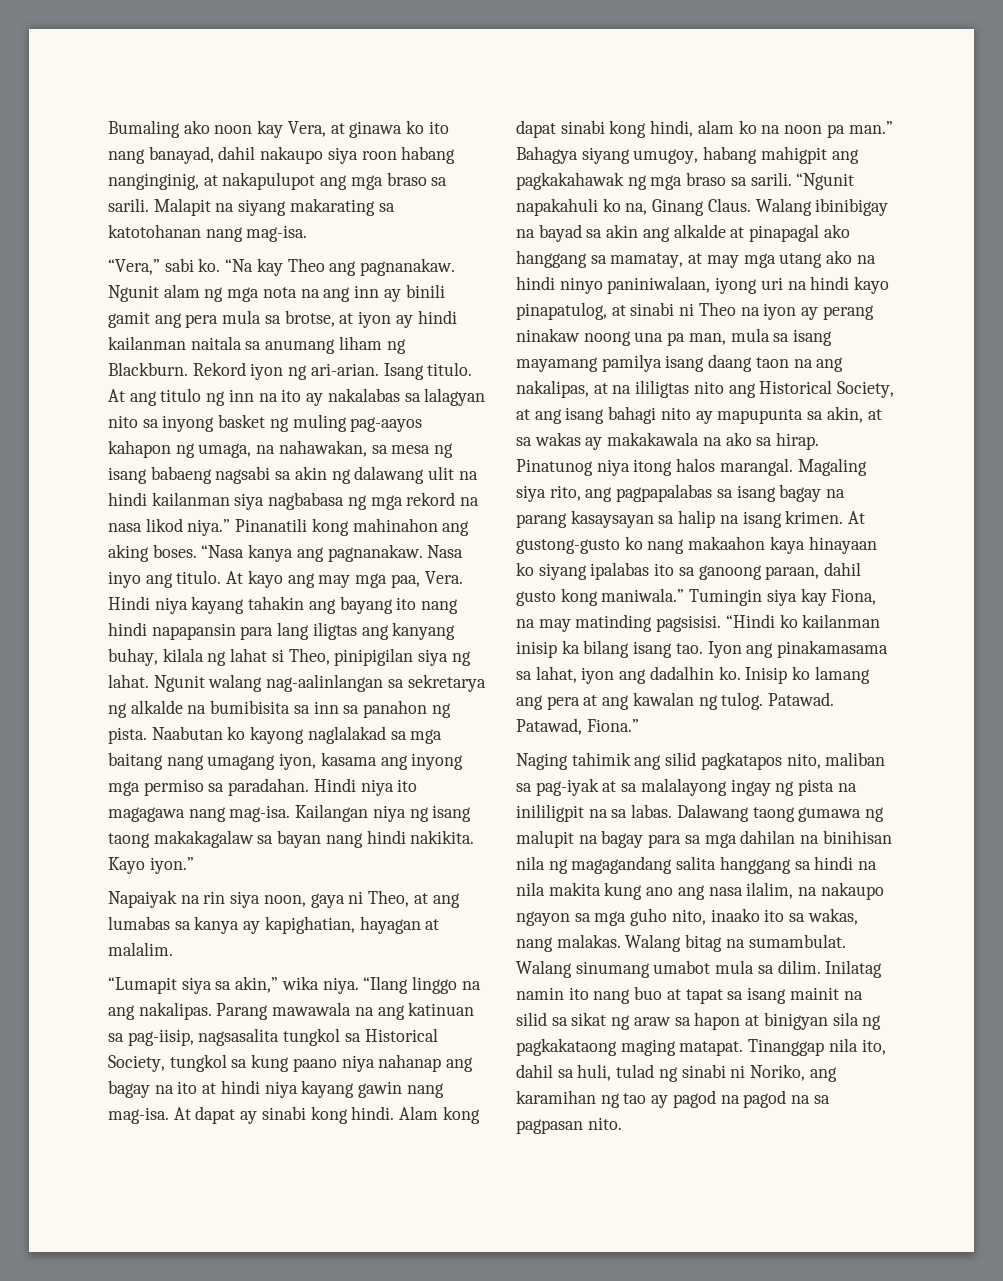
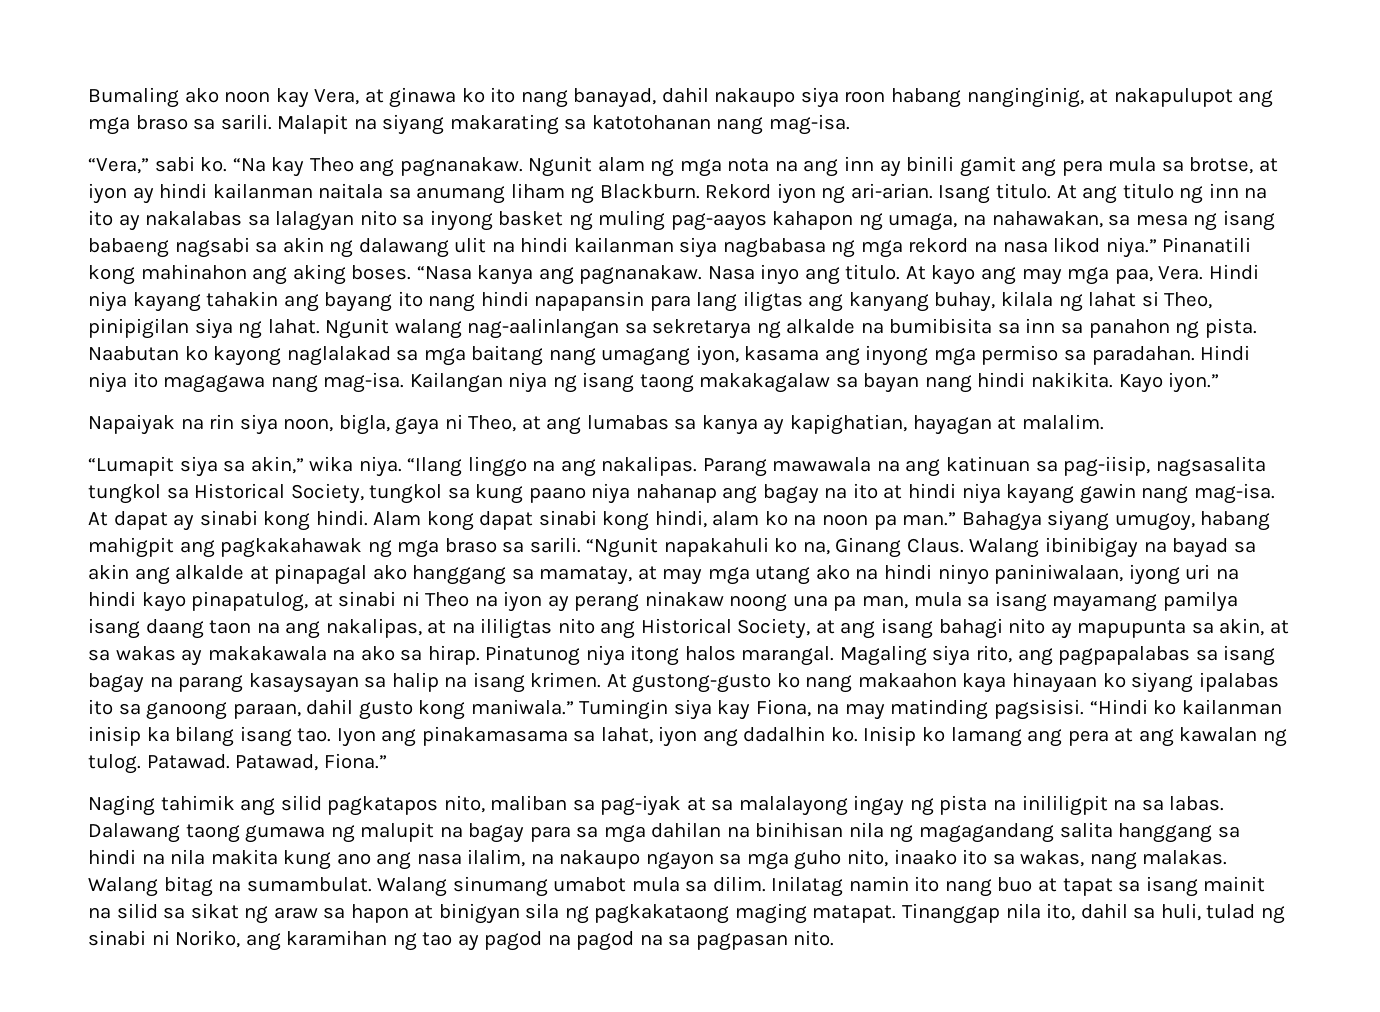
(306, 901) none -> [338,414,390,435] bigla,

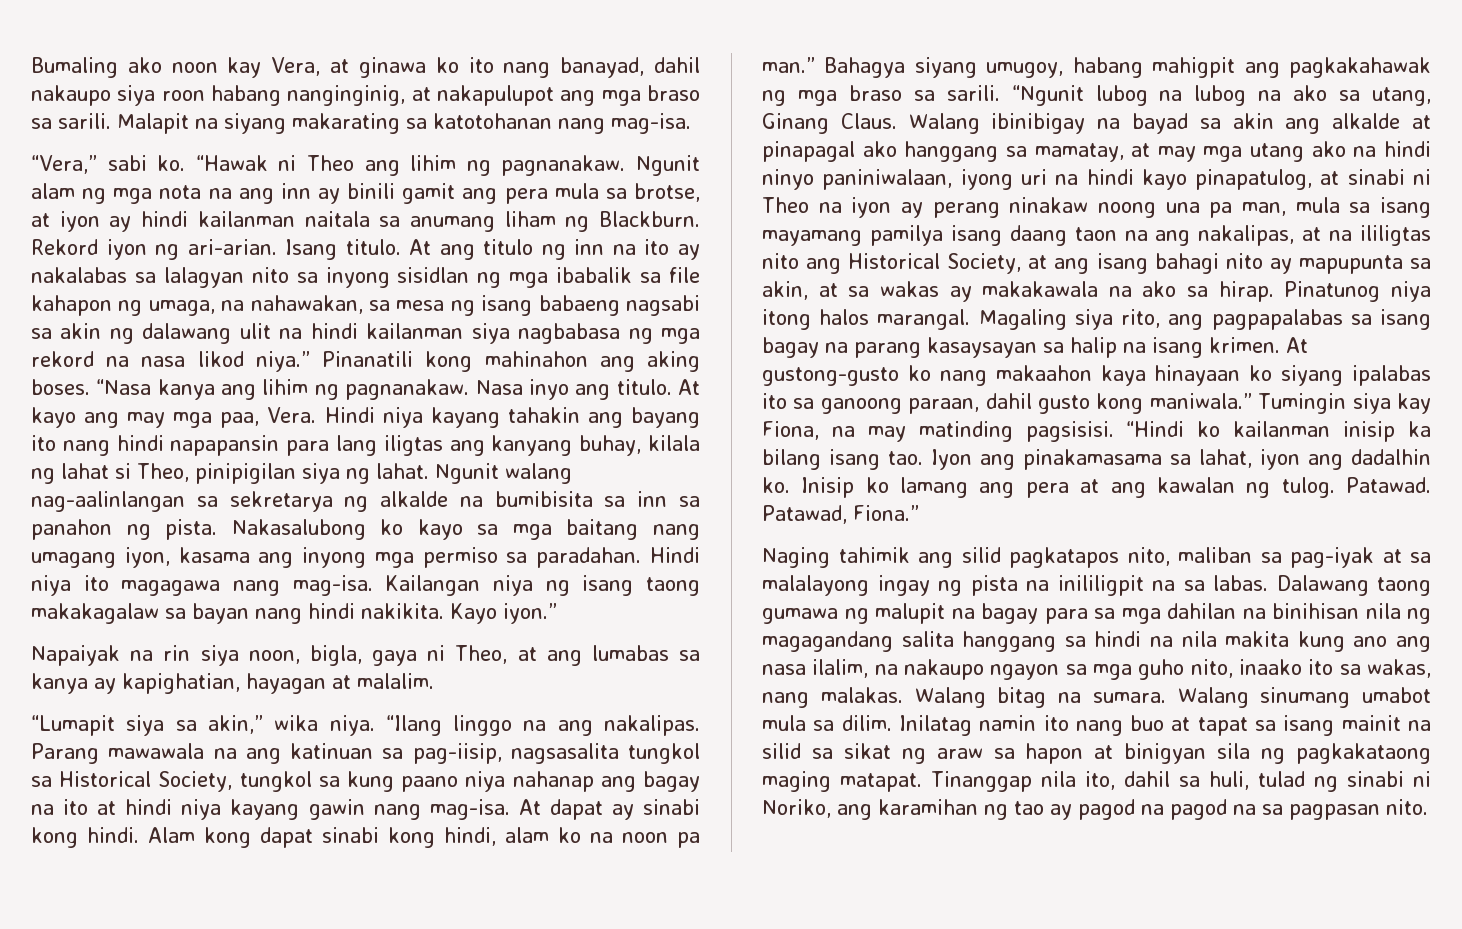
[232,157,395,177] “Na kay Theo ang -> [195,155,491,176] “Hawak ni Theo ang lihim ng
[498,210,767,231] basket ng muling pag-aayos -> [397,267,701,288] sisidlan ng mga ibabalik sa file
(574, 276) none -> [262,379,339,400] lihim ng
[88,346,391,366] Naabutan ko kayong naglalakad -> [231,519,463,540] Nakasalubong ko kayo
[663,537,830,557] napakahuli ko na, -> [1095,85,1431,106] lubog na lubog na ako sa utang,
[246,877,372,892] sumambulat. -> [1092,692,1166,703] sumara.

